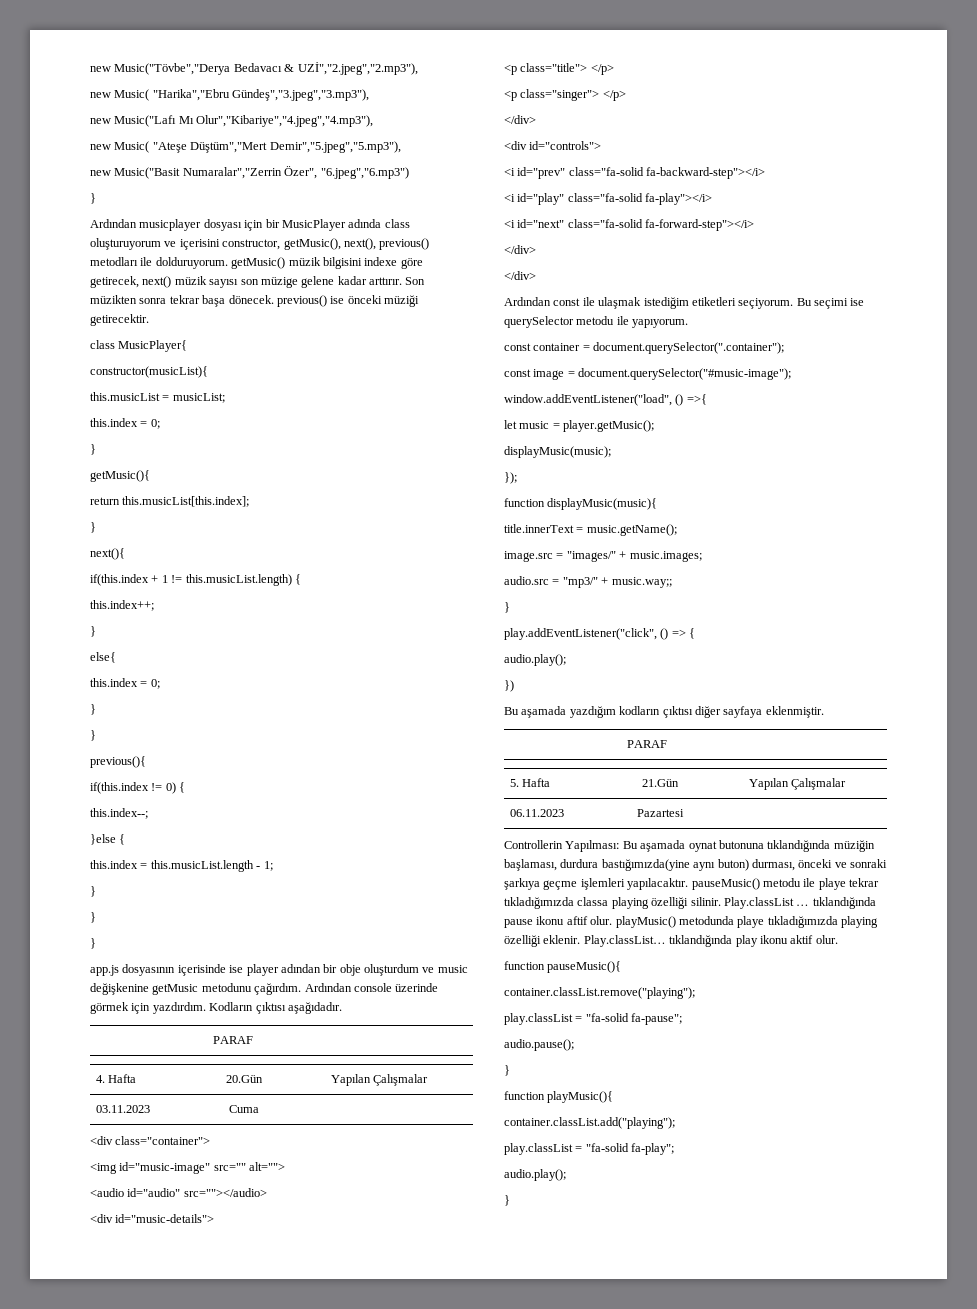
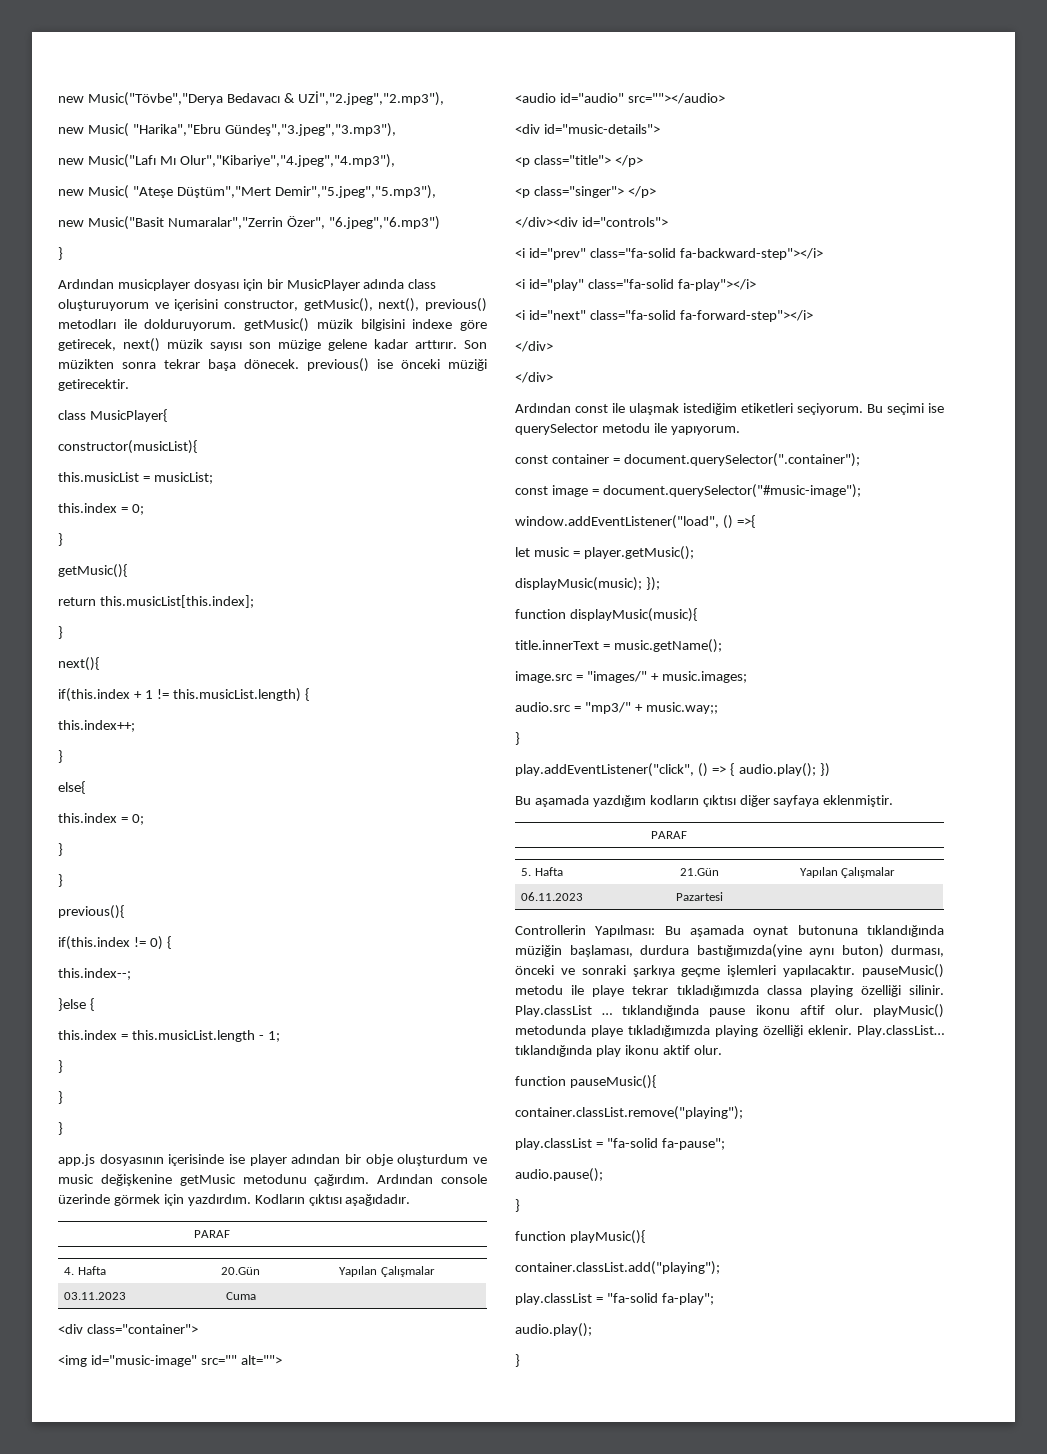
[504,115,536,124] [504,141,527,150] </div> // <div -> [515,217,578,228] </div><div
(611, 452) // -> (642, 584) none
[504,654,566,666] // audio.play(); // -> [738,763,816,777] audio.play();

